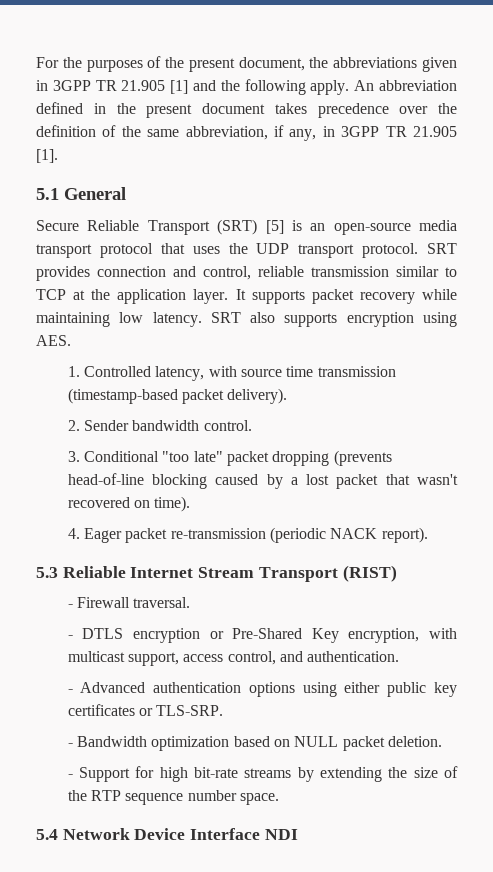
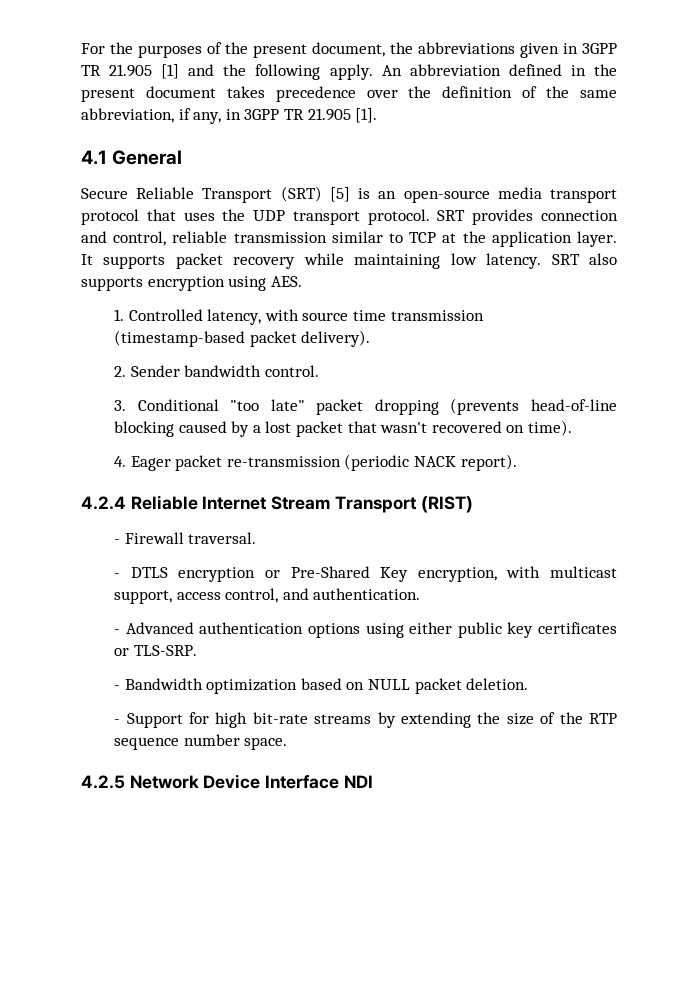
[36,188,59,200] 5.1 -> [81,150,107,165] 4.1
[36,567,58,578] 5.3 -> [81,496,126,510] 4.2.4
[36,829,58,840] 5.4 -> [81,775,125,789] 4.2.5

